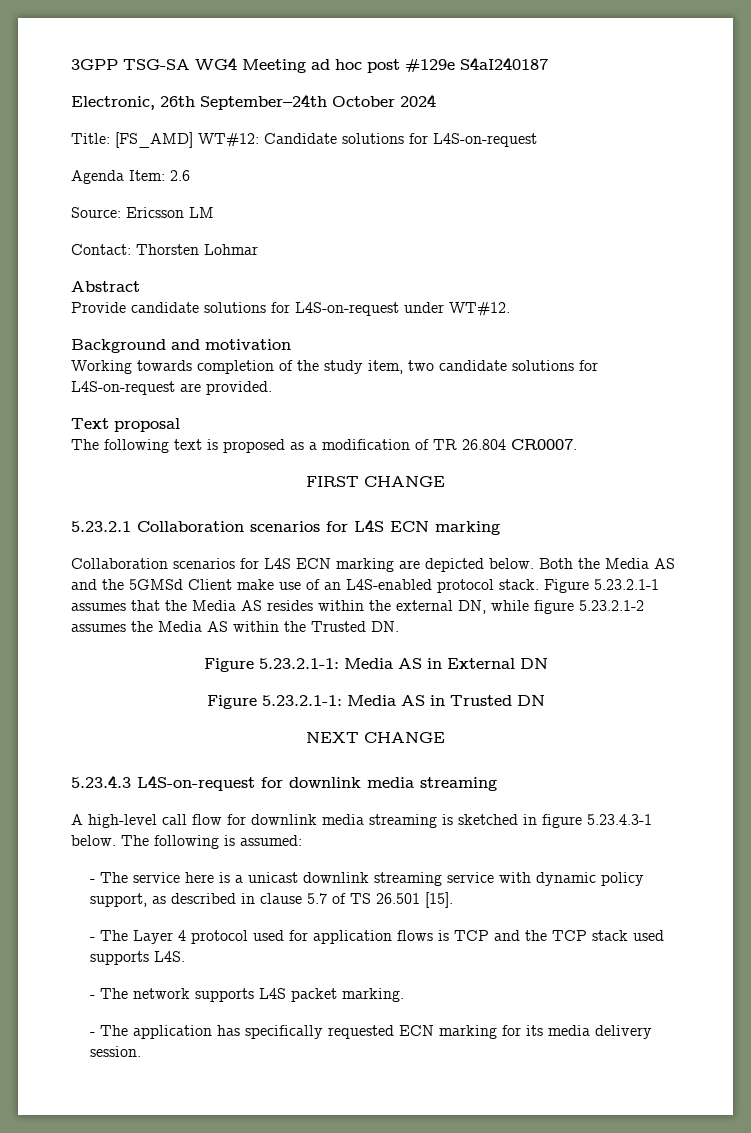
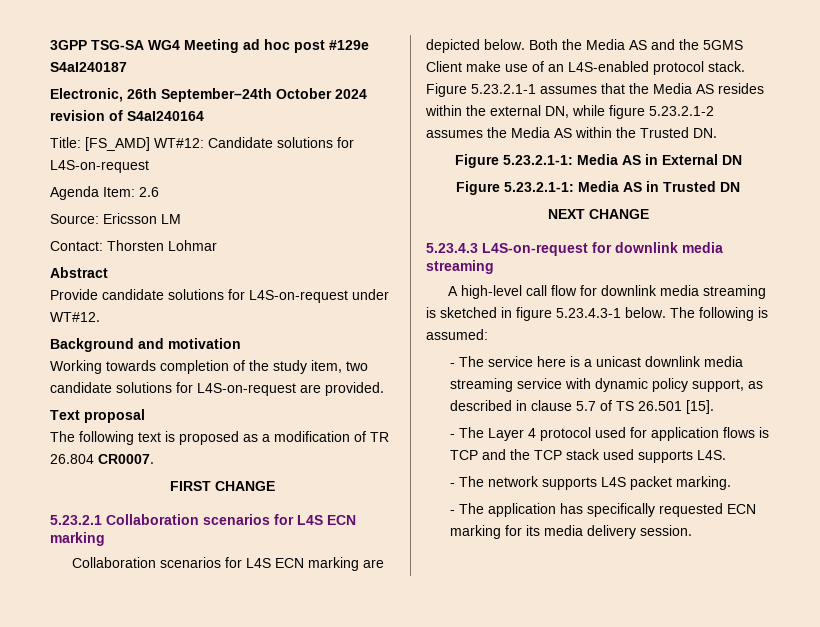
(436, 100) none -> [50,110,204,121] revision of S4aI240164
[129,579,183,590] 5GMSd -> [703,40,743,50] 5GMS
(369, 877) none -> [704,356,744,367] media

